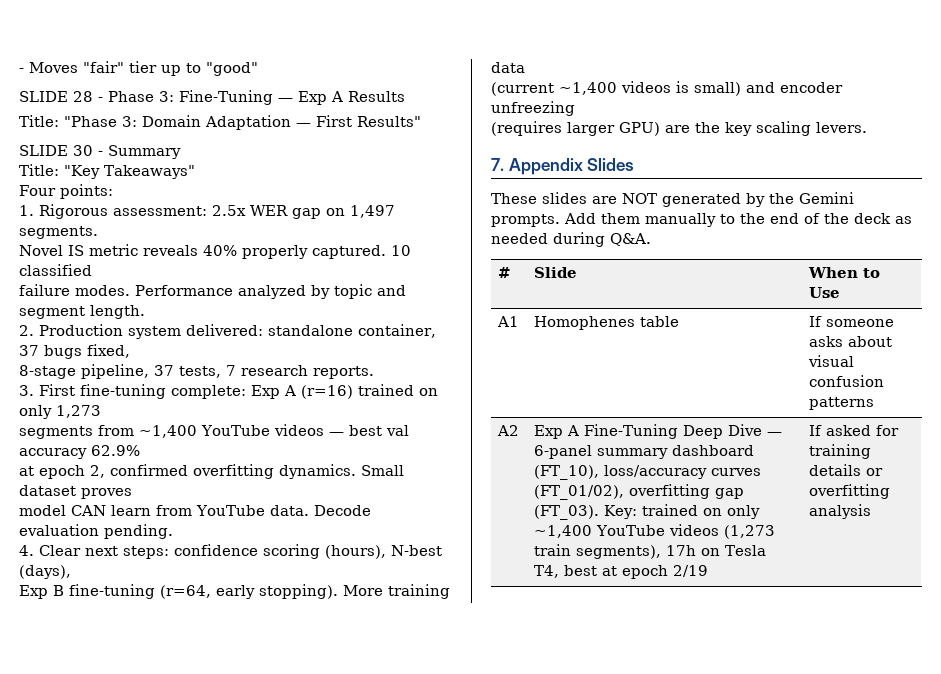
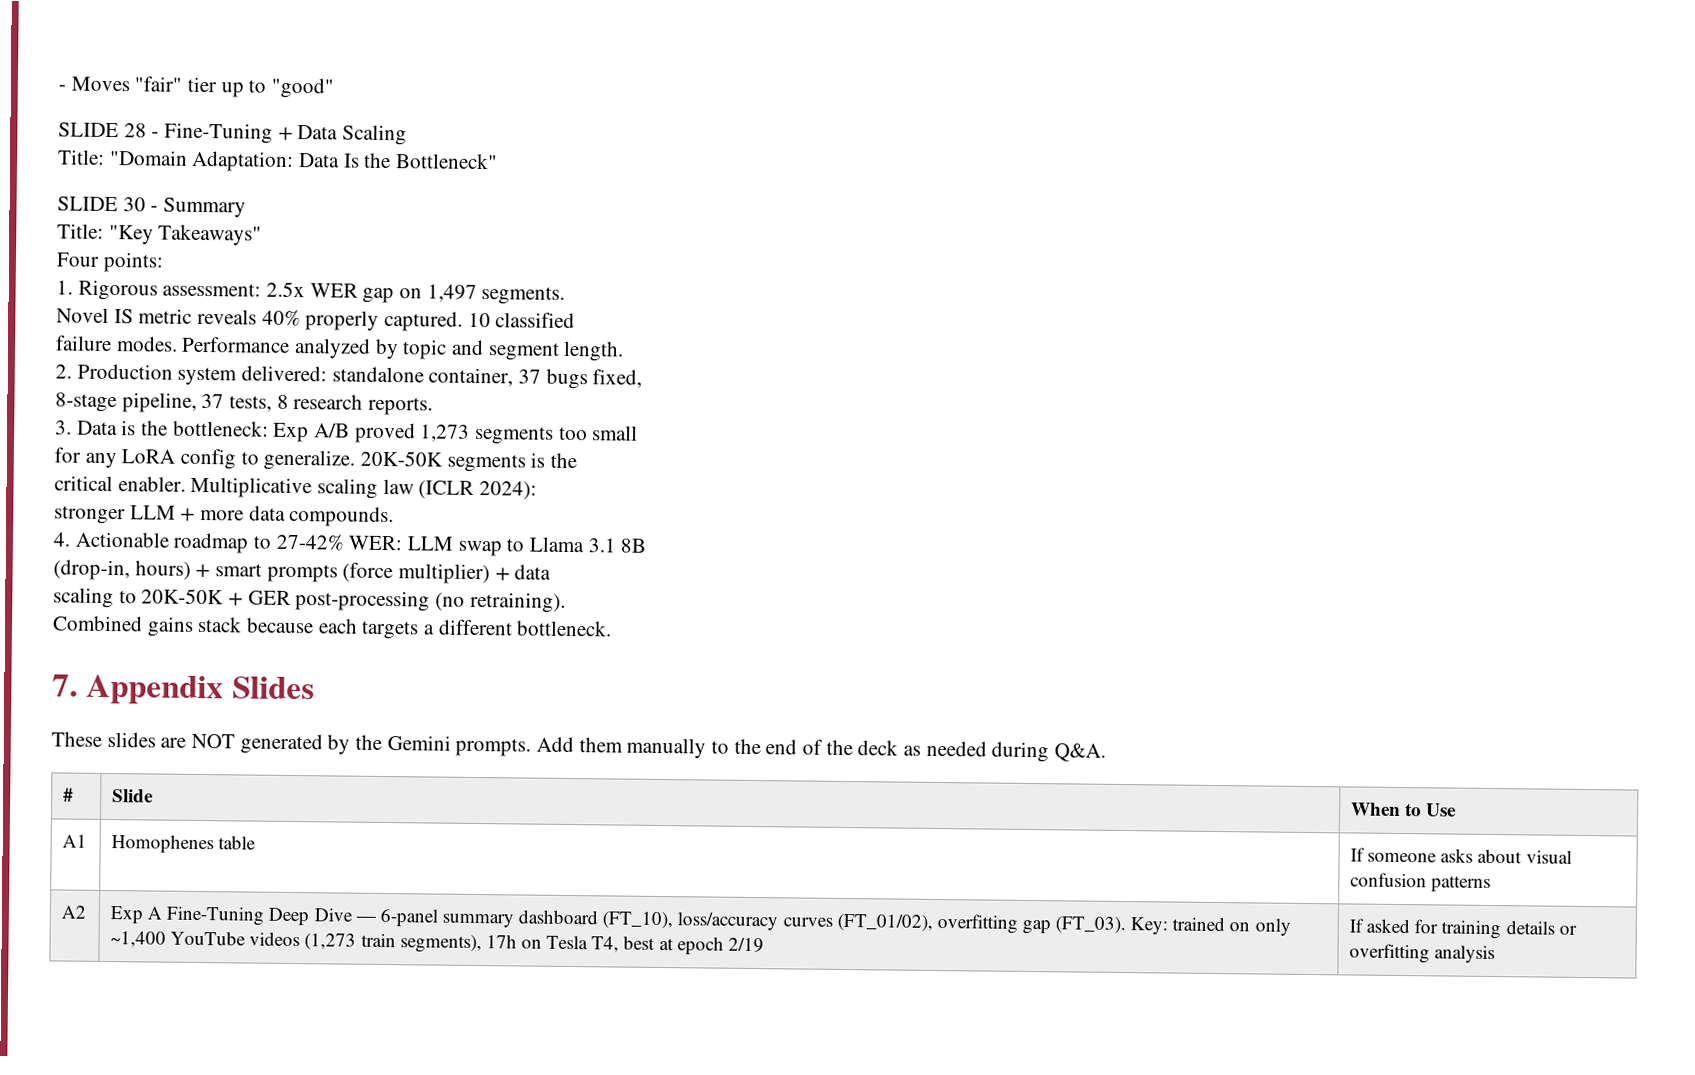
[108,90,405,105] [19,115,421,130] Phase 3: Fine-Tuning — Exp A Results // Title: "Phase 3: Domain Adaptation — First Results" -> [164,122,408,146] [57,149,499,172] Fine-Tuning + Data Scaling // Title: "Domain Adaptation: Data Is the Bottleneck"
[226,365,236,376] 7 -> [276,394,289,409] 8
[39,384,438,399] [19,405,101,419] [19,424,409,439] [19,445,140,459] [19,464,404,479] [19,485,132,499] [19,505,371,516] [19,524,173,539] [19,544,442,559] [19,565,71,579] [19,584,450,599] [491,62,525,73] [491,81,843,96] [491,101,575,116] [491,121,867,136] First fine-tuning complete: Exp A (r=16) trained on only 1,273 // segments from ~1,400 YouTube videos — best val accuracy 62.9% // at epoch 2, confirmed overfitting dynamics. Small dataset proves // model CAN learn from YouTube data. Decode evaluation pending. // 4. Clear next steps: confidence scoring (hours), N-best (days), // Exp B fine-tuning (r=64, early stopping). More training data // (current ~1,400 videos is small) and encoder unfreezing // (requires larger GPU) are the key scaling levers. -> [76,420,639,445] [54,447,578,473] [54,475,538,500] [54,505,395,528] [53,531,647,557] [53,559,552,585] [53,587,566,613] [52,615,613,640] Data is the bottleneck: Exp A/B proved 1,273 segments too small // for any LoRA config to generalize. 20K-50K segments is the // critical enabler. Multiplicative scaling law (ICLR 2024): // stronger LLM + more data compounds. // 4. Actionable roadmap to 27-42% WER: LLM swap to Llama 3.1 8B // (drop-in, hours) + smart prompts (force multiplier) + data // scaling to 20K-50K + GER post-processing (no retraining). // Combined gains stack because each targets a different bottleneck.

